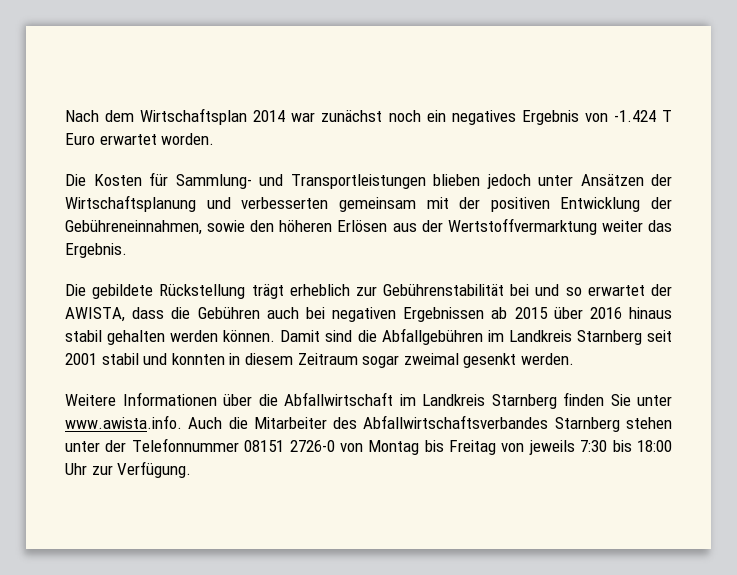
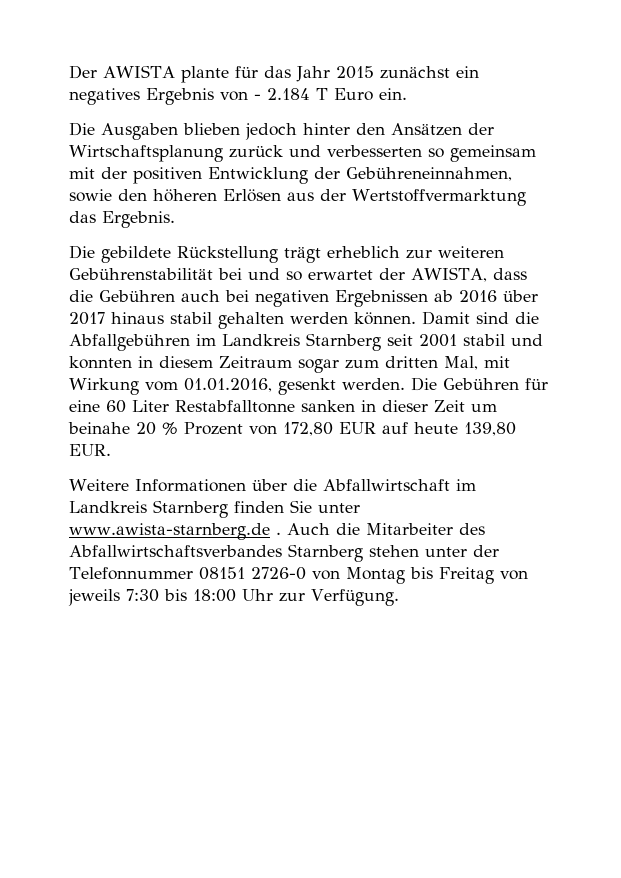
[65,108,673,125] [65,133,215,145] [65,172,573,189] Nach dem Wirtschaftsplan 2014 war zunächst noch ein negatives Ergebnis von -1.424 T Euro erwartet worden. // Die Kosten für Sammlung- und Transportleistungen blieben jedoch unter -> [69,65,479,83] [69,88,407,105] [69,122,385,140] Der AWISTA plante für das Jahr 2015 zunächst ein negatives Ergebnis von - 2.184 T Euro ein. // Die Ausgaben blieben jedoch hinter den
(196, 203) none -> [229,145,283,158] zurück
(329, 203) none -> [428,148,444,158] so
[601,220,643,232] weiter -> (526, 197) none
(377, 291) none -> [438,246,504,258] weiteren
[514,307,622,319] 2015 über 2016 -> [459,290,538,303] [69,312,105,325] 2016 über 2017
[403,353,574,368] zweimal gesenkt werden. -> [345,356,510,370] [69,377,548,395] [69,400,497,413] [68,422,516,436] [69,444,111,456] zum dritten Mal, mit Wirkung vom 01.01.2016, gesenkt werden. Die Gebühren für eine 60 Liter Restabfalltonne sanken in dieser Zeit um beinahe 20 % Prozent von 172,80 EUR auf heute 139,80 EUR.
[65,415,182,429] www.awista.info. -> [69,523,281,540] www.awista-starnberg.de .

